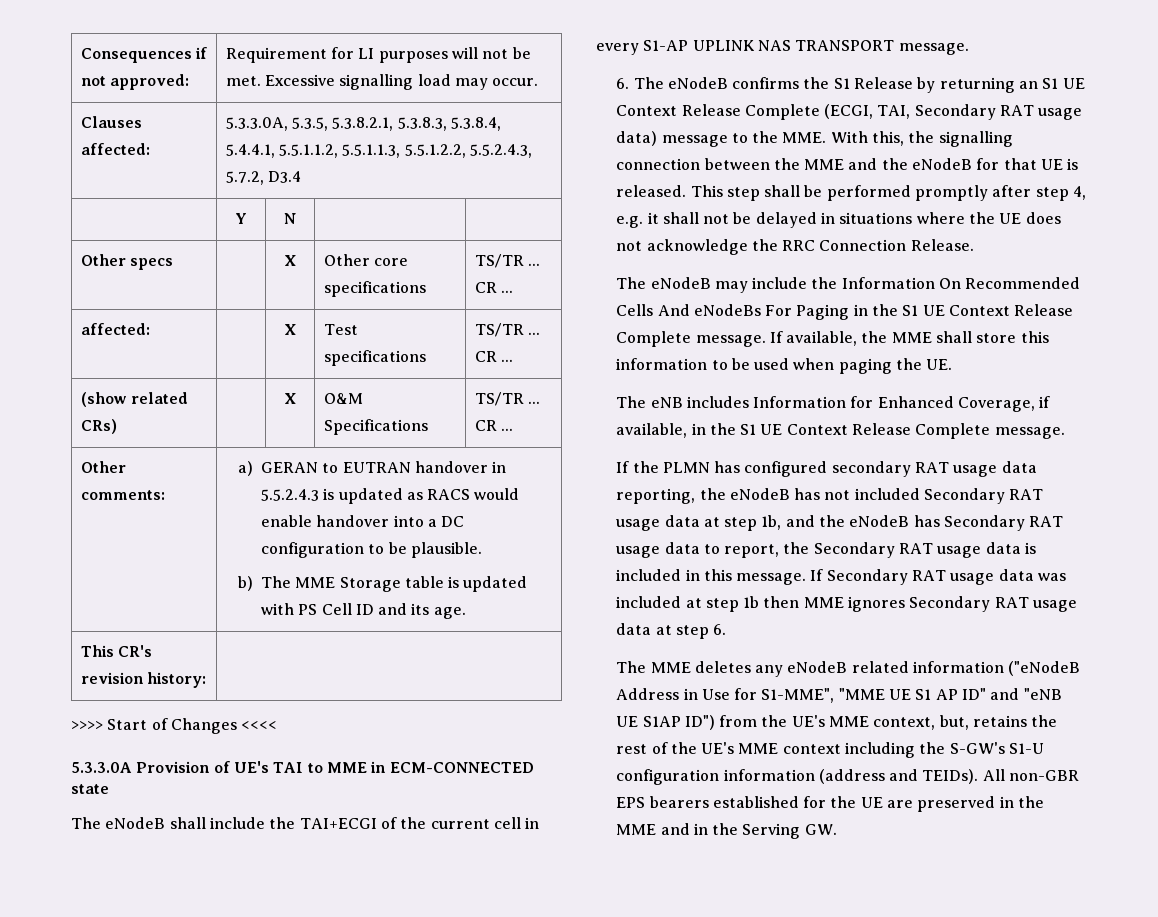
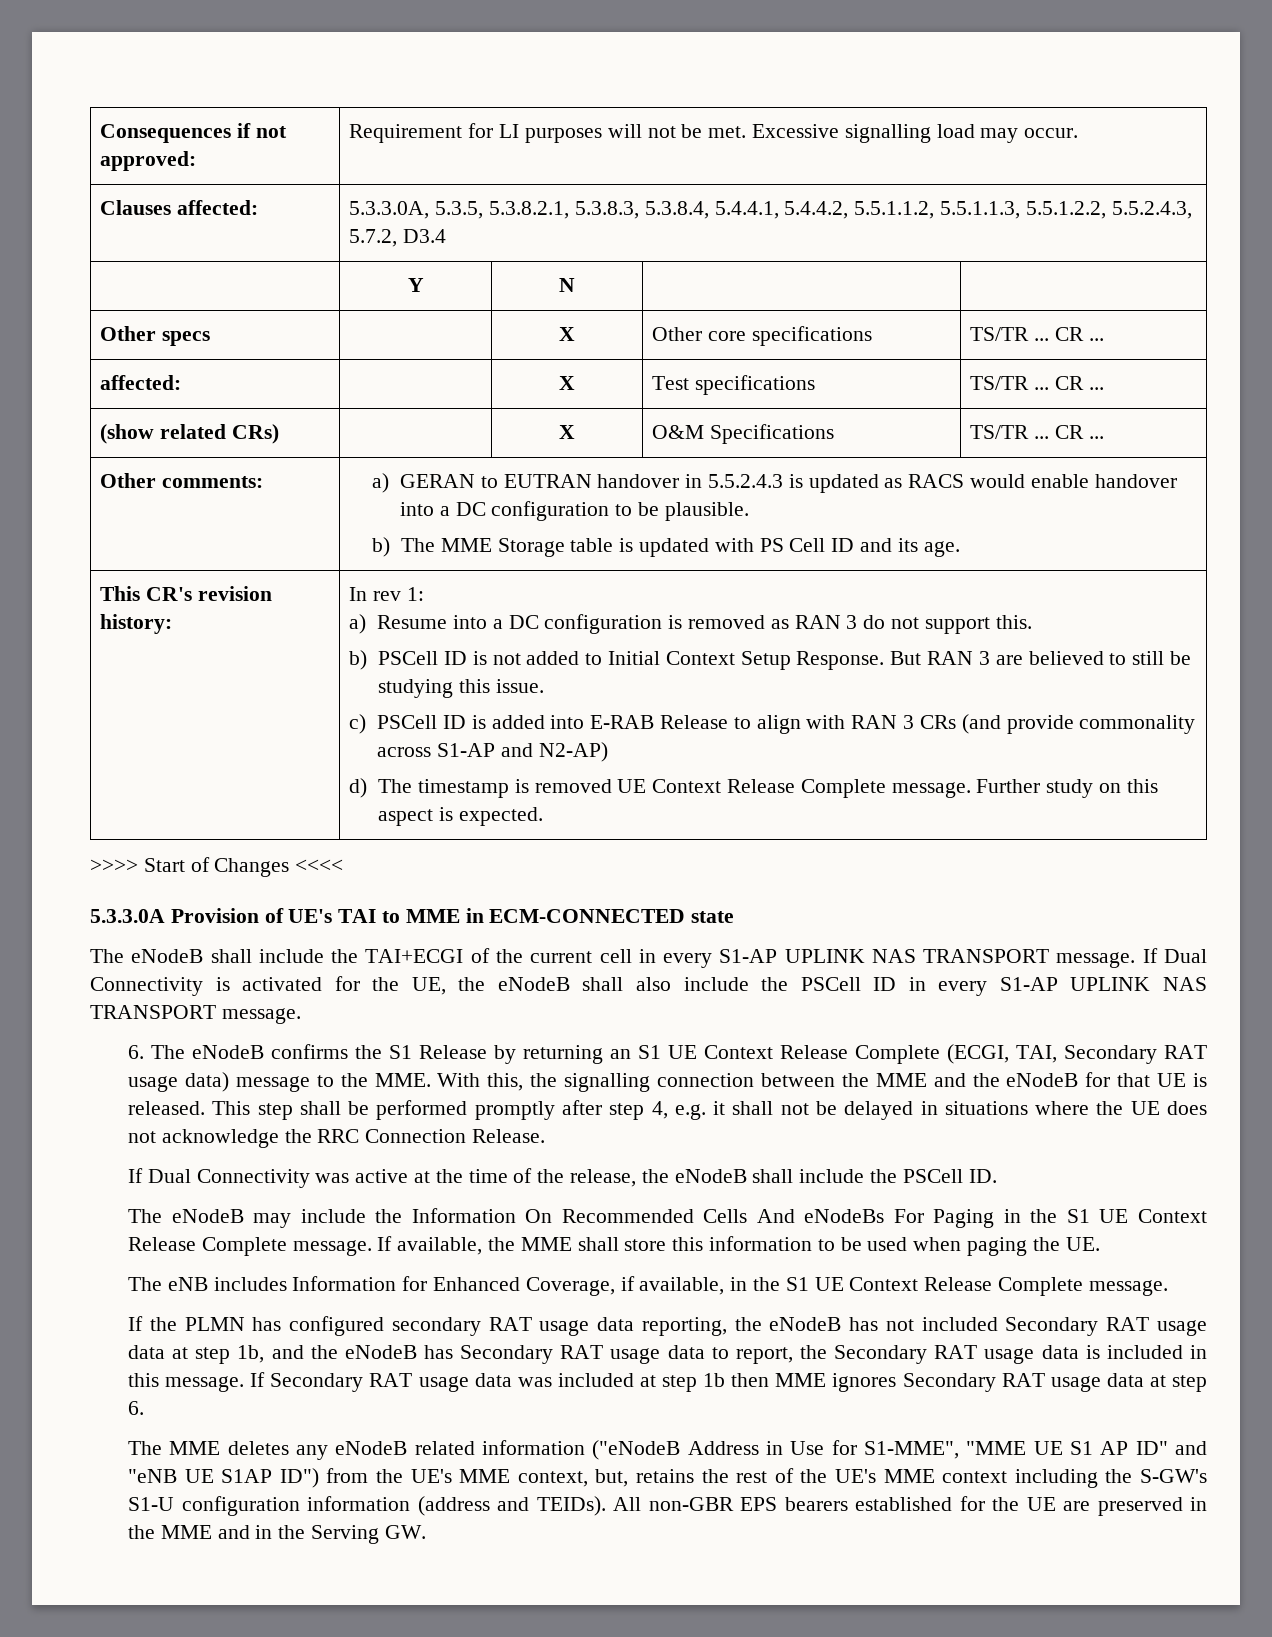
(275, 151) none -> [784,201,849,219] 5.4.4.2,
(207, 680) none -> [349,587,425,601] [349,614,1032,634] [349,650,1191,670] [378,679,544,698] [349,714,1196,734] [377,742,608,762] [349,778,1158,798] [378,807,543,826] In rev 1: // a) Resume into a DC configuration is removed as RAN 3 do not support this. // b) PSCell ID is not added to Initial Context Setup Response. But RAN 3 are believed to still be studying this issue. // c) PSCell ID is added into E-RAB Release to align with RAN 3 CRs (and provide commonality across S1-AP and N2-AP) // d) The timestamp is removed UE Context Release Complete message. Further study on this aspect is expected.
(969, 49) none -> [1142,948,1208,963] [90,976,1207,996] [90,1005,301,1024] If Dual Connectivity is activated for the UE, the eNodeB shall also include the PSCell ID in every S1-AP UPLINK NAS TRANSPORT message.
(974, 245) none -> [128,1168,997,1188] // If Dual Connectivity was active at the time of the release, the eNodeB shall include the PSCell ID.

